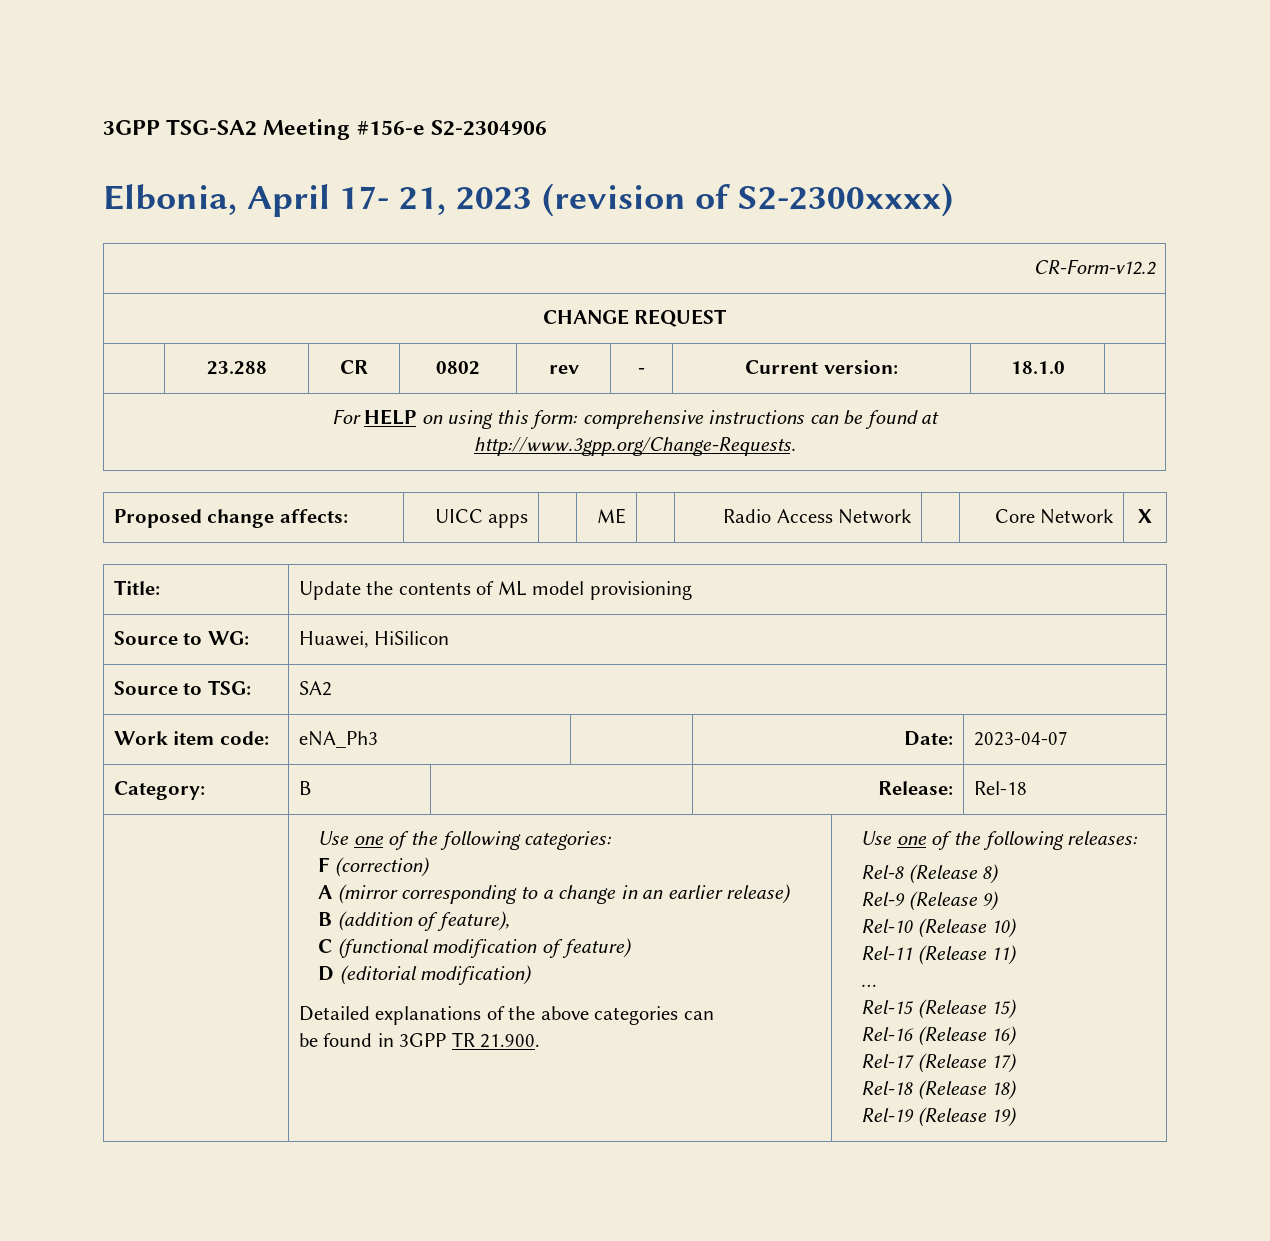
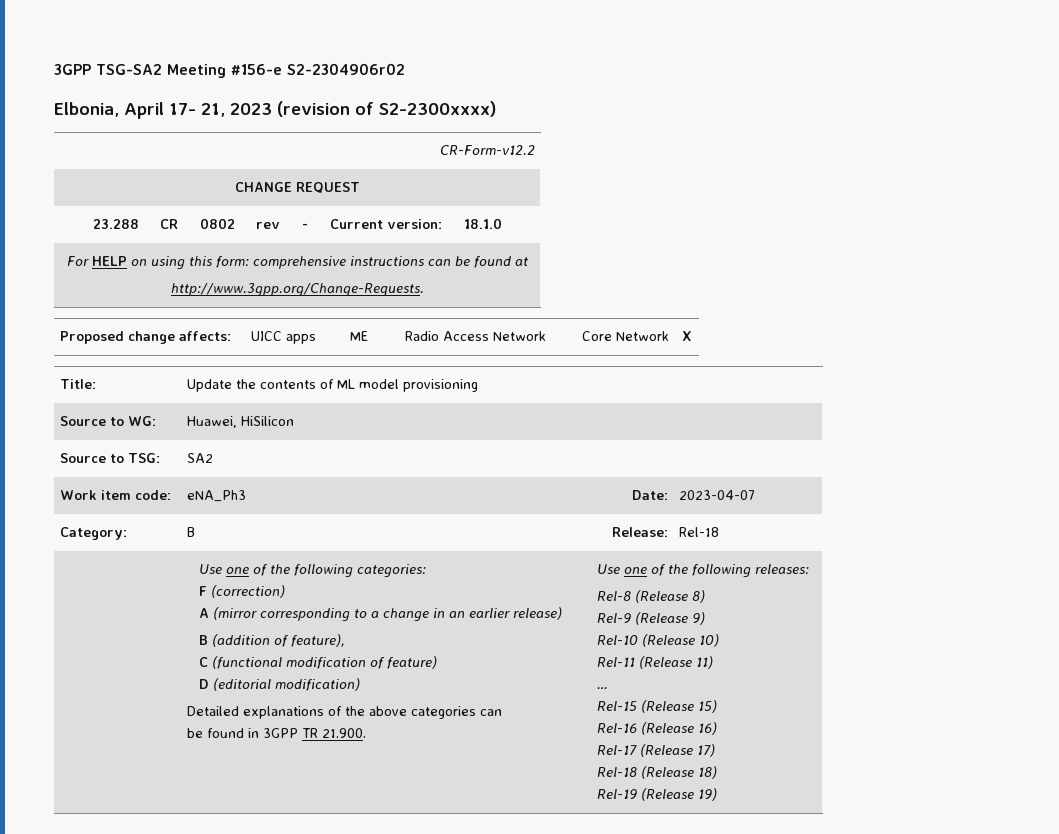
[430,120,547,136] S2-2304906 -> [287,63,405,75] S2-2304906r02

